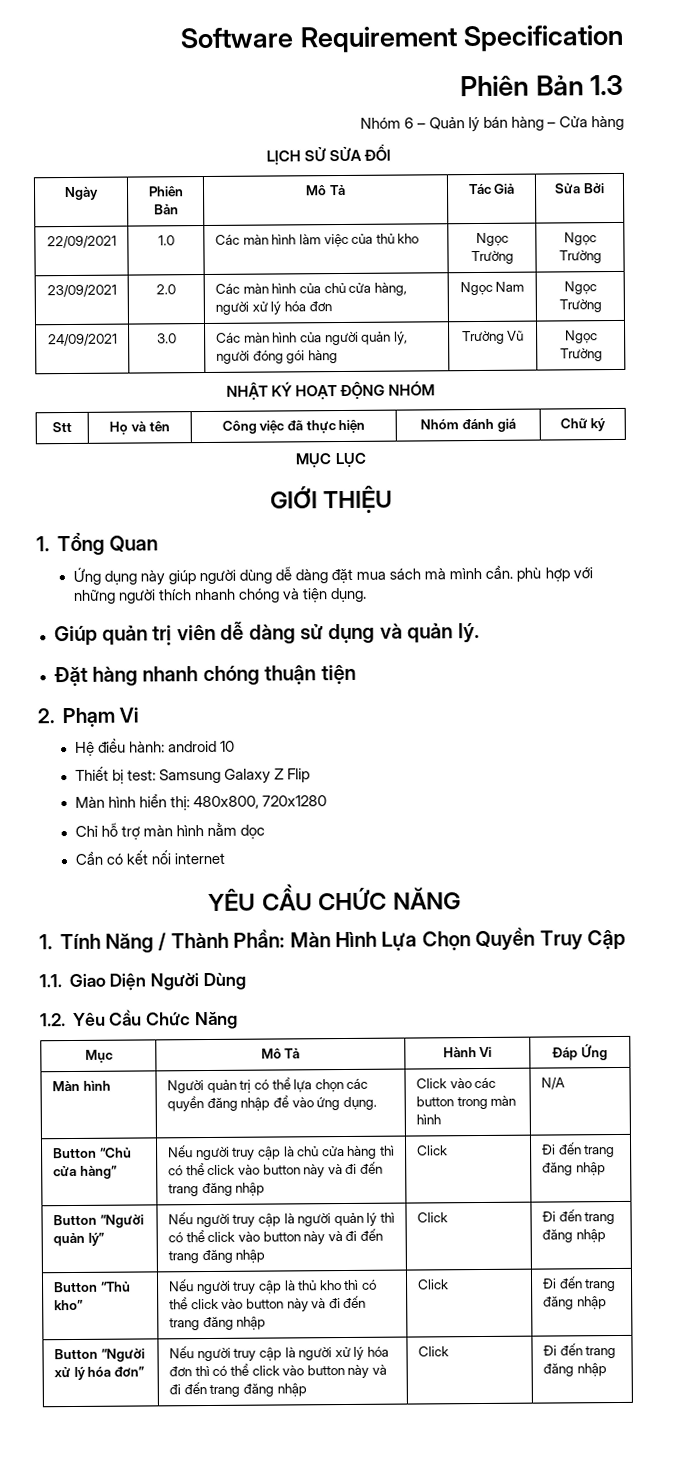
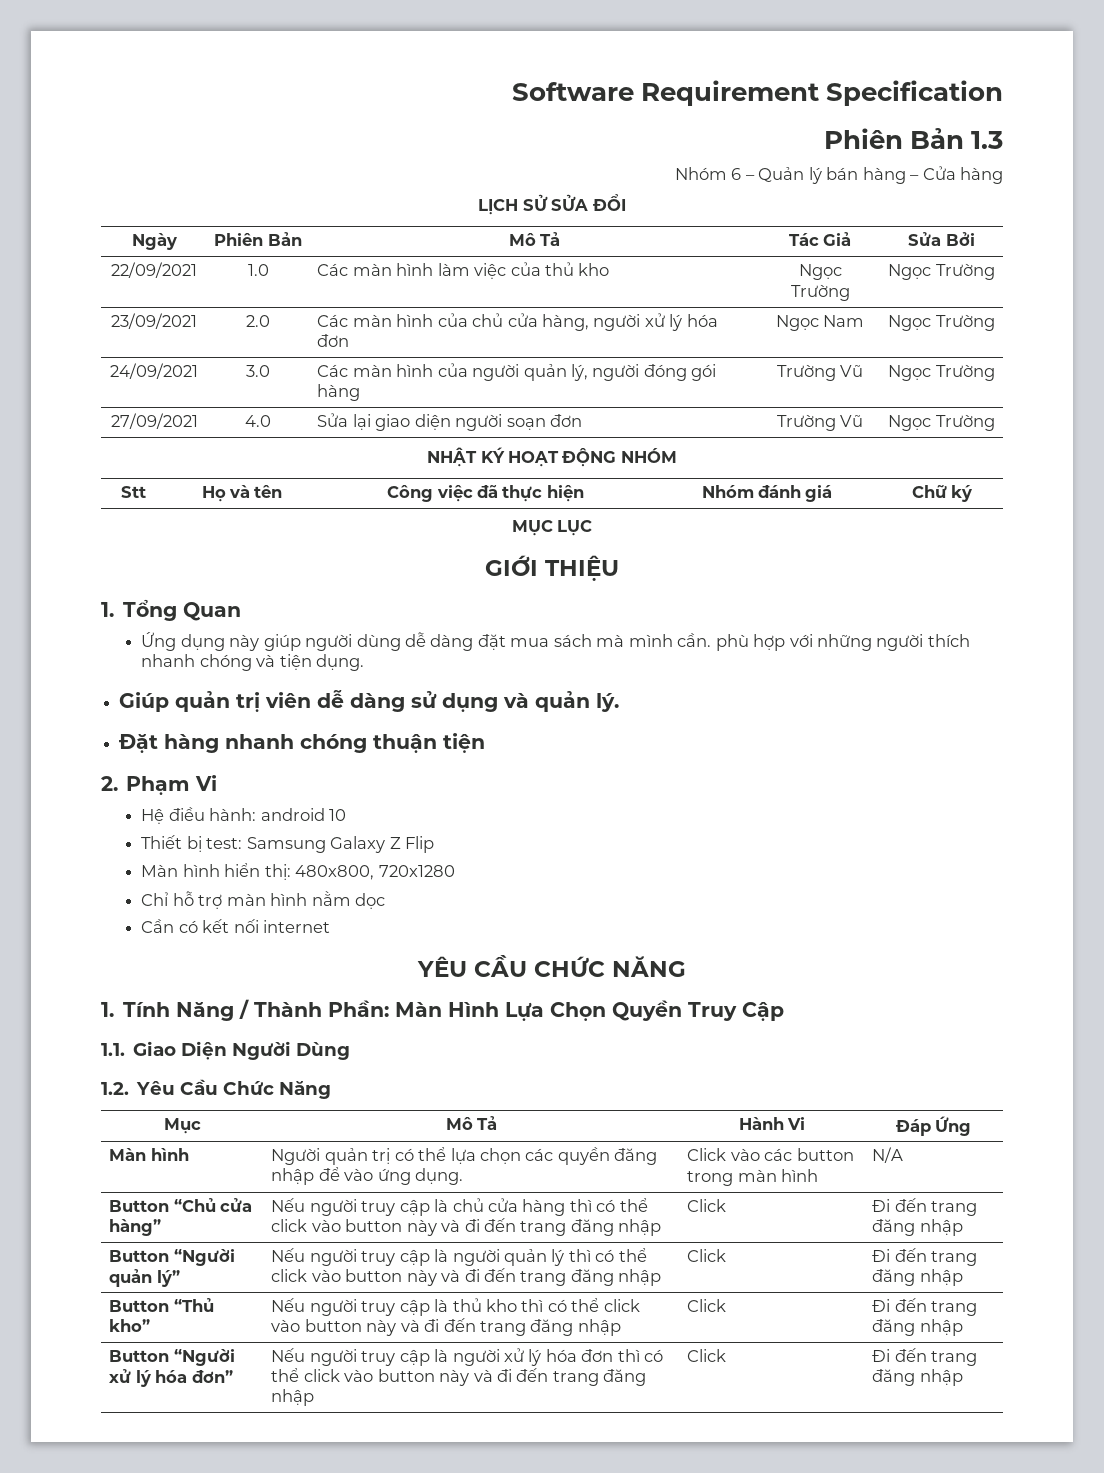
(603, 355) none -> [110,413,198,429] [245,415,271,427] [317,413,582,431] [776,414,864,431] [888,414,995,431] // 27/09/2021 | 4.0 | Sửa lại giao diện người soạn đơn | Trường Vũ | Ngọc Trường

